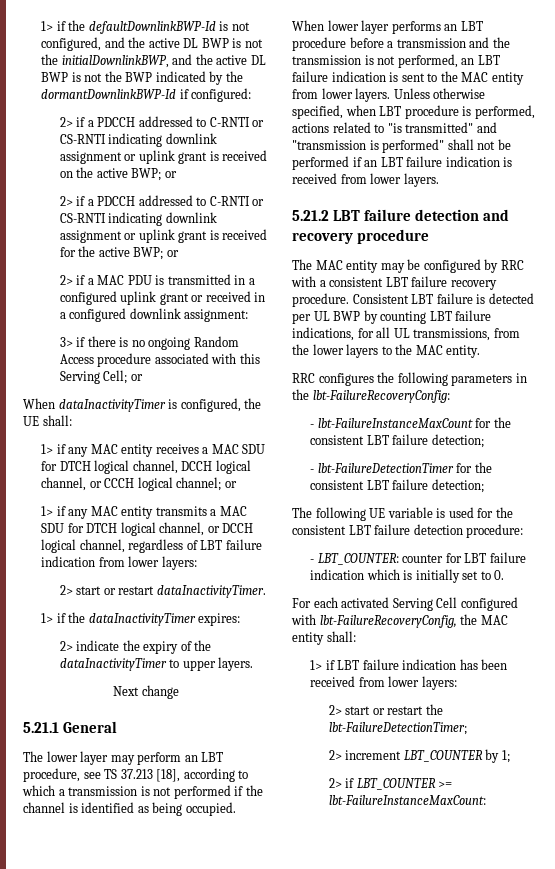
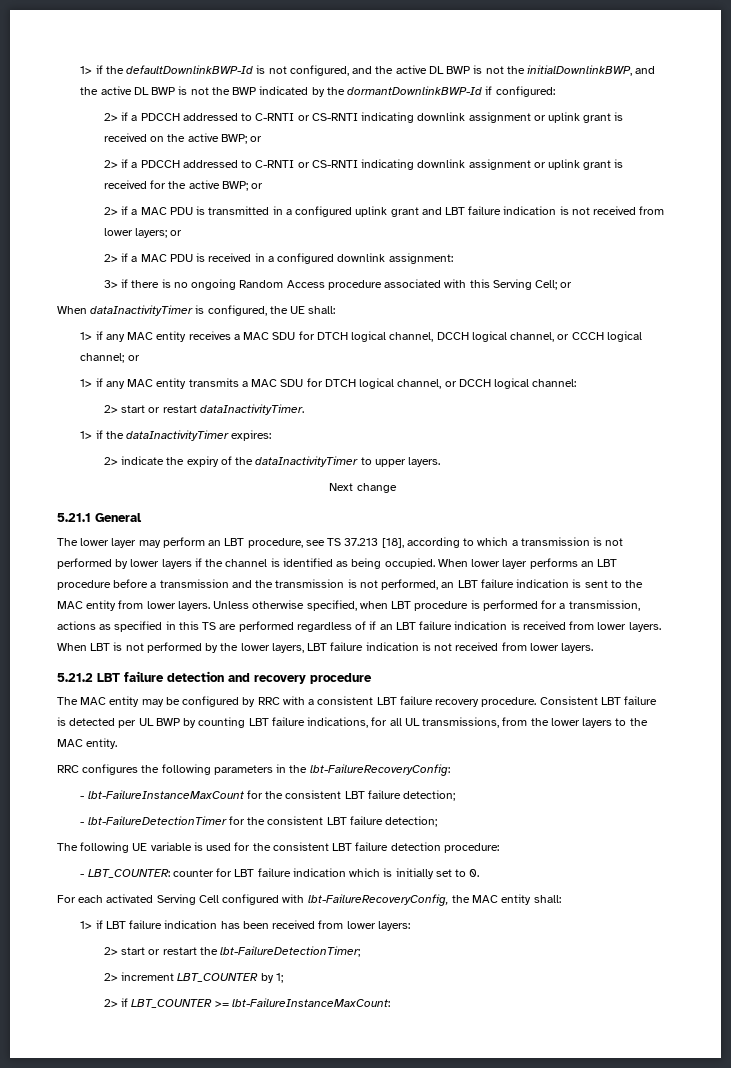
[191,295,204,302] or -> [421,206,665,215] [103,228,183,238] [103,253,206,262] and LBT failure indication is not received from lower layers; or // 2> if a MAC PDU is
[79,539,262,553] [41,556,197,570] channel, regardless of LBT failure indication from lower layers: -> [532,379,577,387] channel:
(231, 792) none -> [115,559,192,569] by lower layers
[474,105,535,119] [292,122,497,133] [292,139,511,153] [292,156,349,170] performed, actions related to "is transmitted" and "transmission is performed" shall not be performed -> [482,600,640,611] [57,621,367,632] performed for a transmission, actions as specified in this TS are performed regardless of
(439, 180) none -> [57,642,594,653] When LBT is not performed by the lower layers, LBT failure indication is not received from lower layers.

